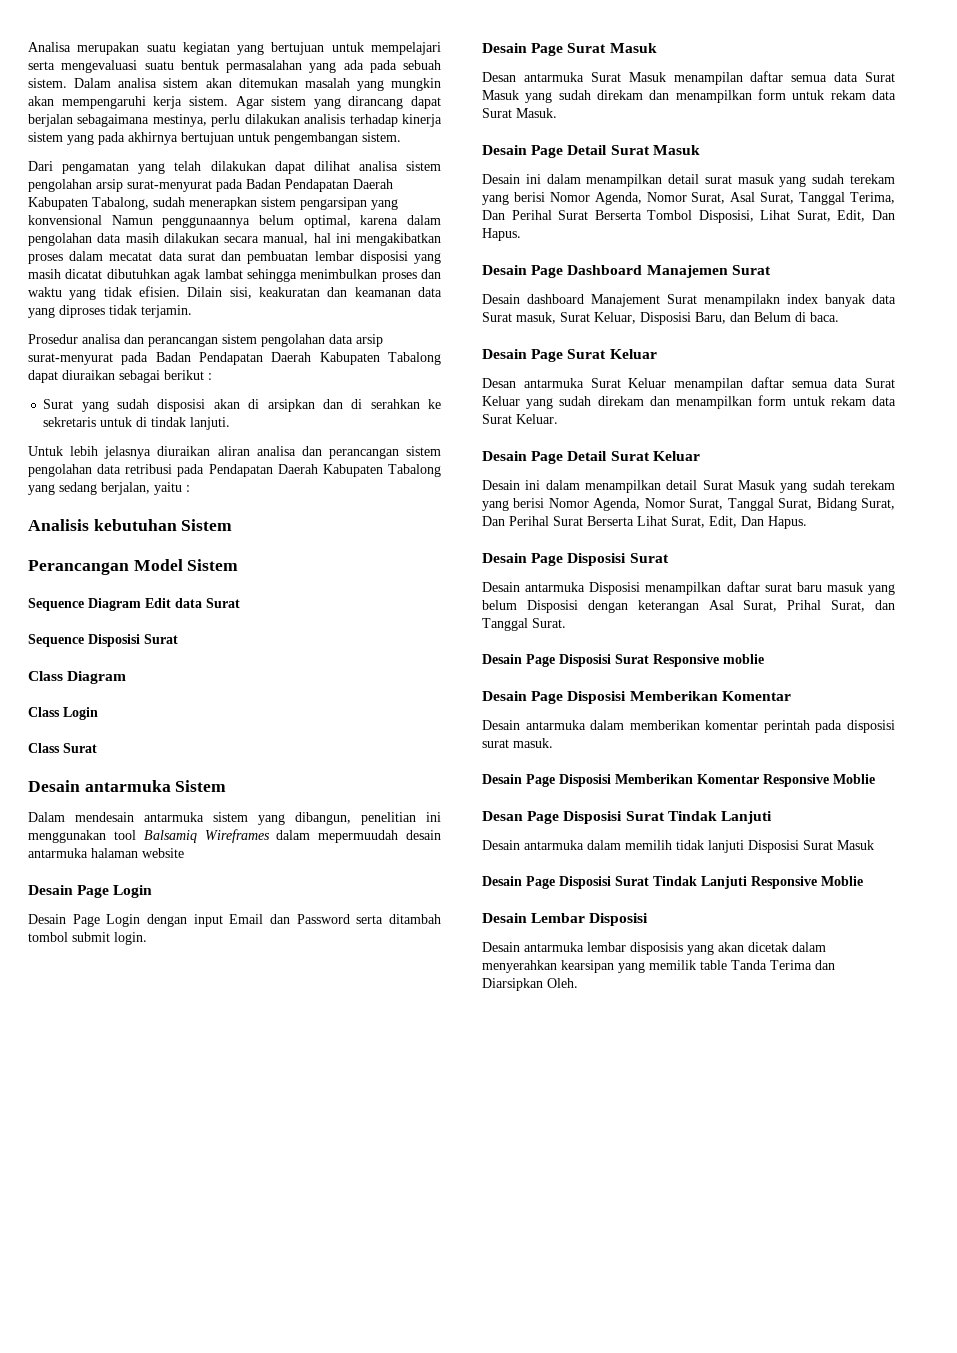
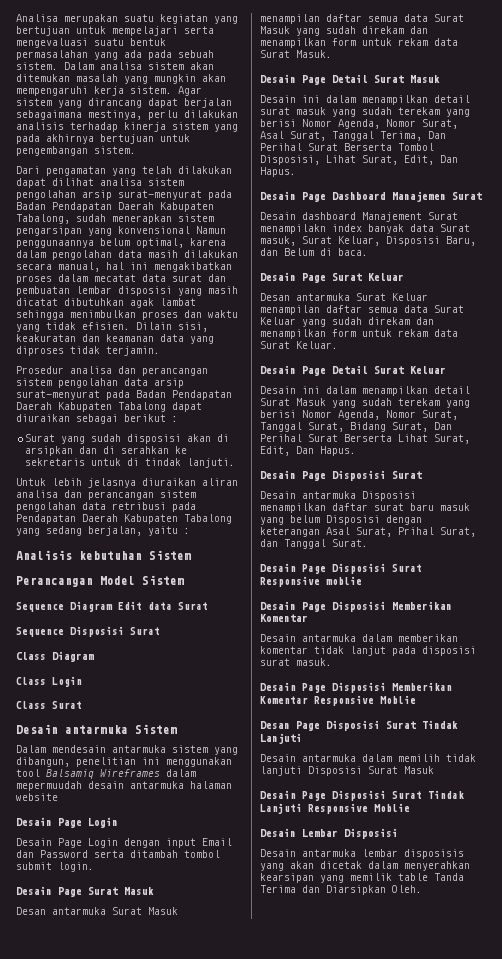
[763,720,810,733] perintah -> [314,646,386,656] tidak lanjut

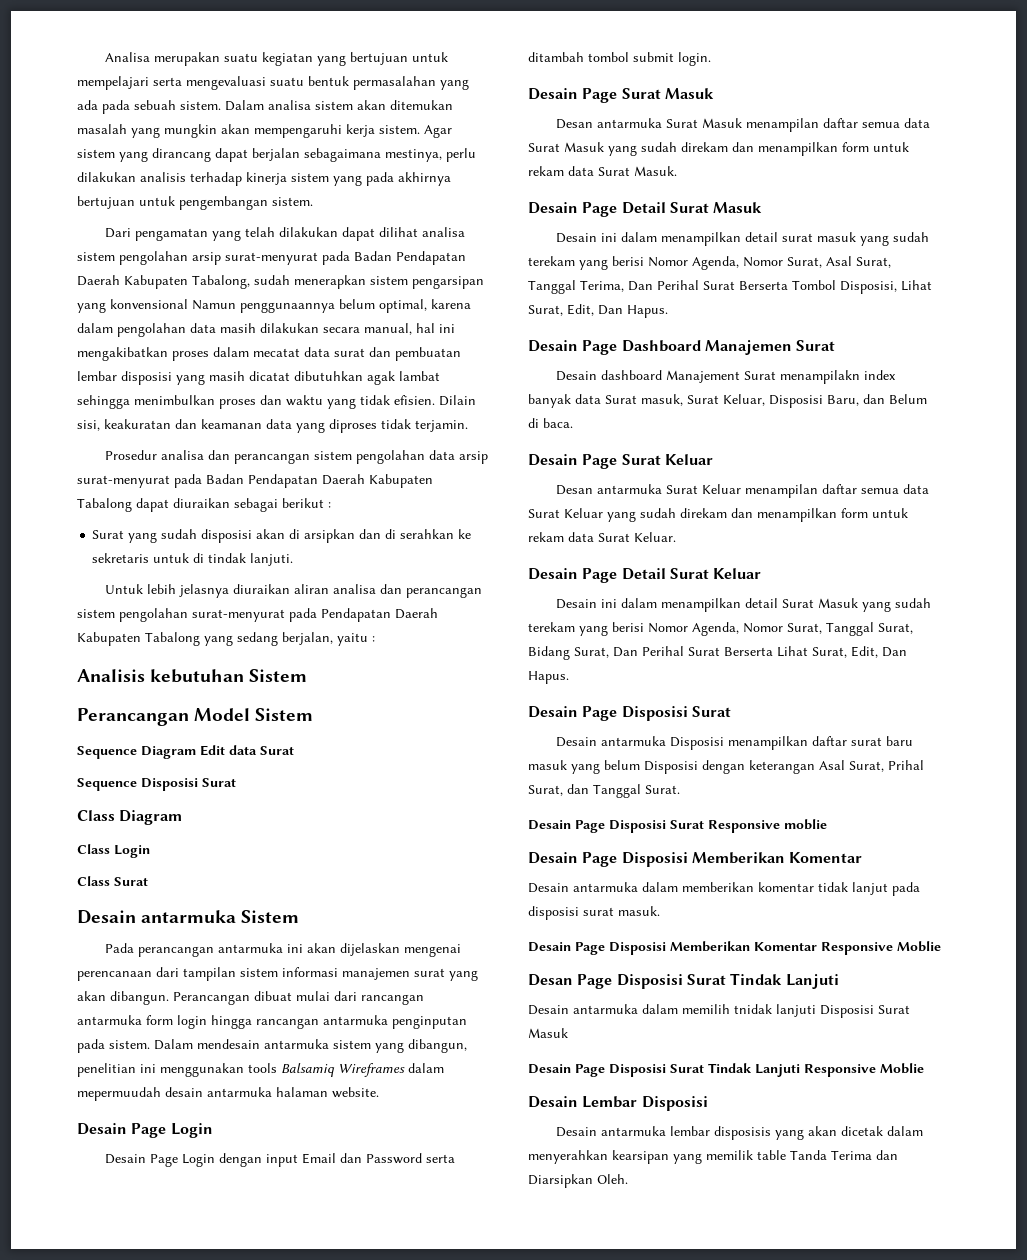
[82,502,166,510] data retribusi -> [192,609,285,622] surat-menyurat
(177, 729) none -> [104,943,461,957] [77,967,478,981] [77,991,424,1005] [77,1015,467,1029] [77,1039,150,1053] Pada perancangan antarmuka ini akan dijelaskan mengenai perencanaan dari tampilan sistem informasi manajemen surat yang akan dibangun. Perancangan dibuat mulai dari rancangan antarmuka form login hingga rancangan antarmuka penginputan pada sistem.
[16,769,40,777] tool -> [248,1063,277,1073] tools
[16,793,58,801] website -> [332,1087,379,1098] website.
[446,754,476,762] tidak -> [734,1004,772,1014] tnidak

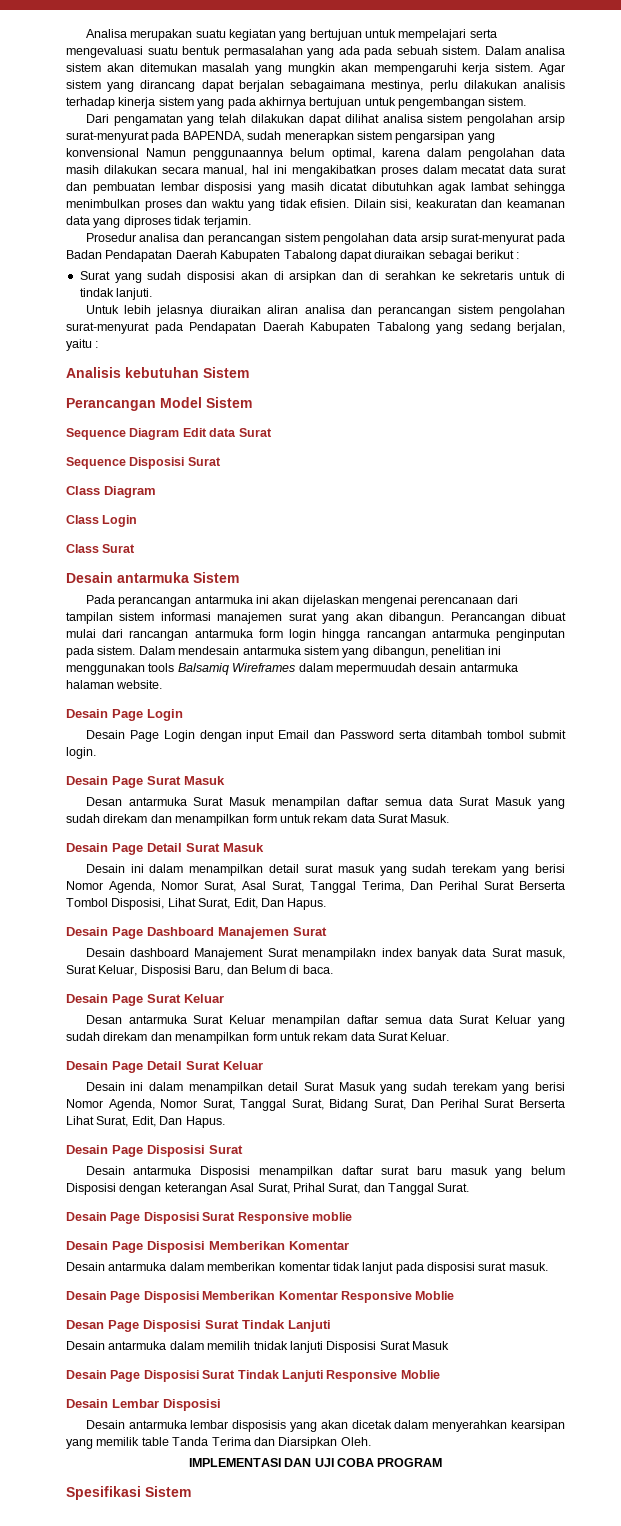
[354,251,466,265] [77,275,250,289] Badan Pendapatan Daerah Kabupaten Tabalong, -> [182,131,244,142] BAPENDA,
(628, 1179) none -> [188,1458,443,1467] [66,1486,191,1500] // IMPLEMENTASI DAN UJI COBA PROGRAM // Spesifikasi Sistem

